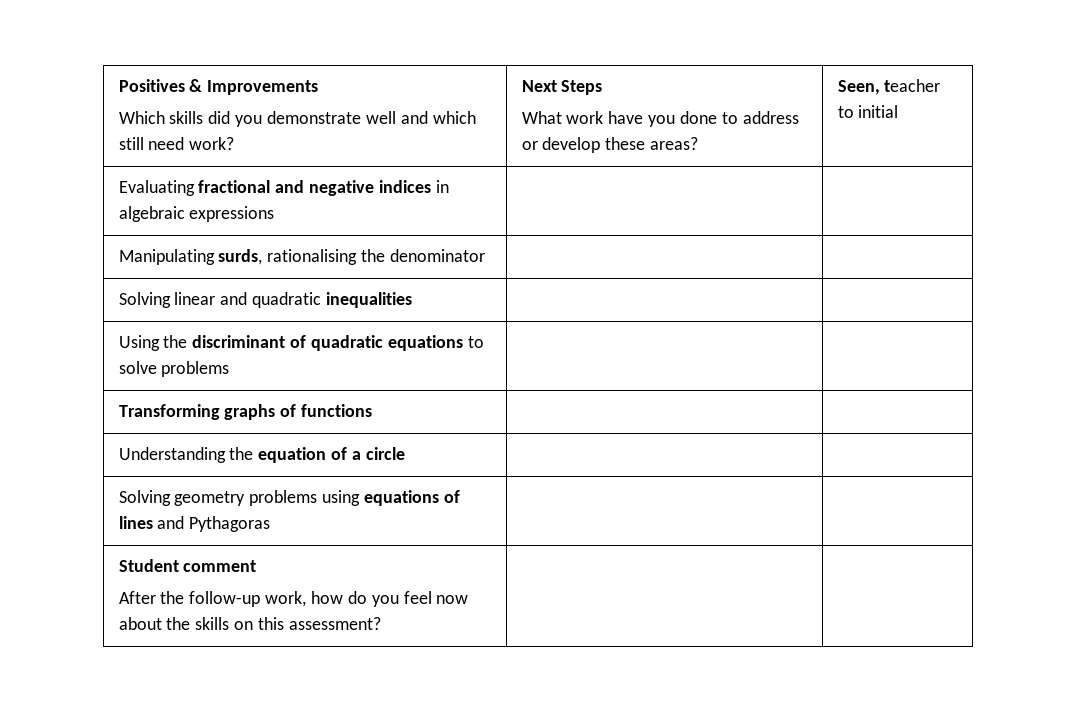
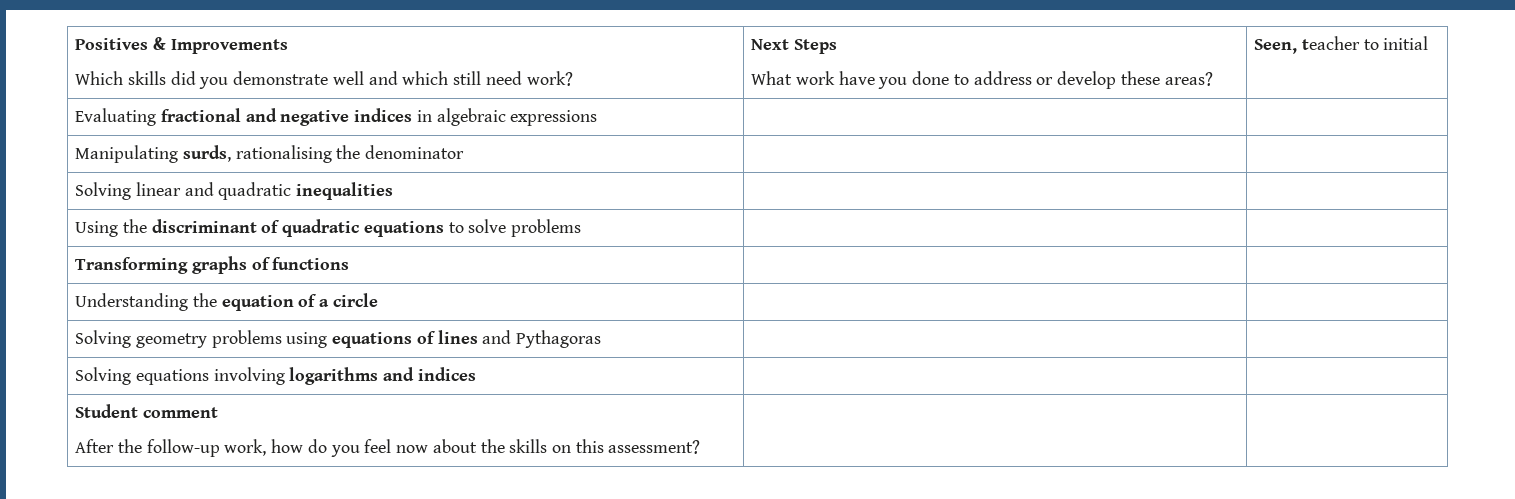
(271, 524) none -> [75,367,476,385] // Solving equations involving logarithms and indices | |

